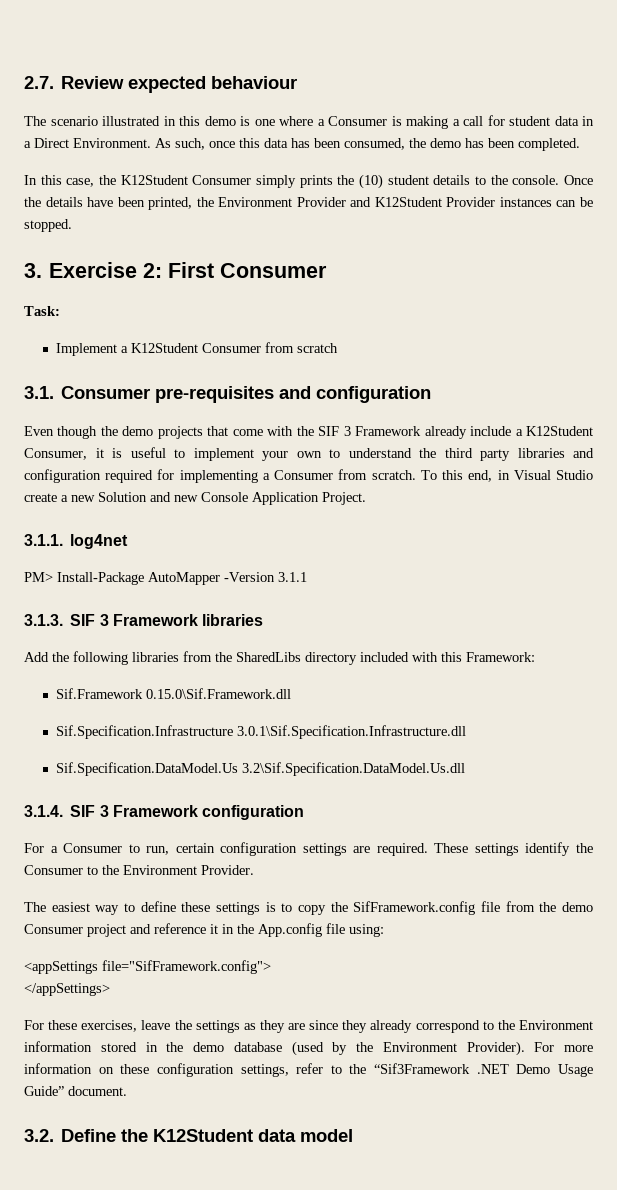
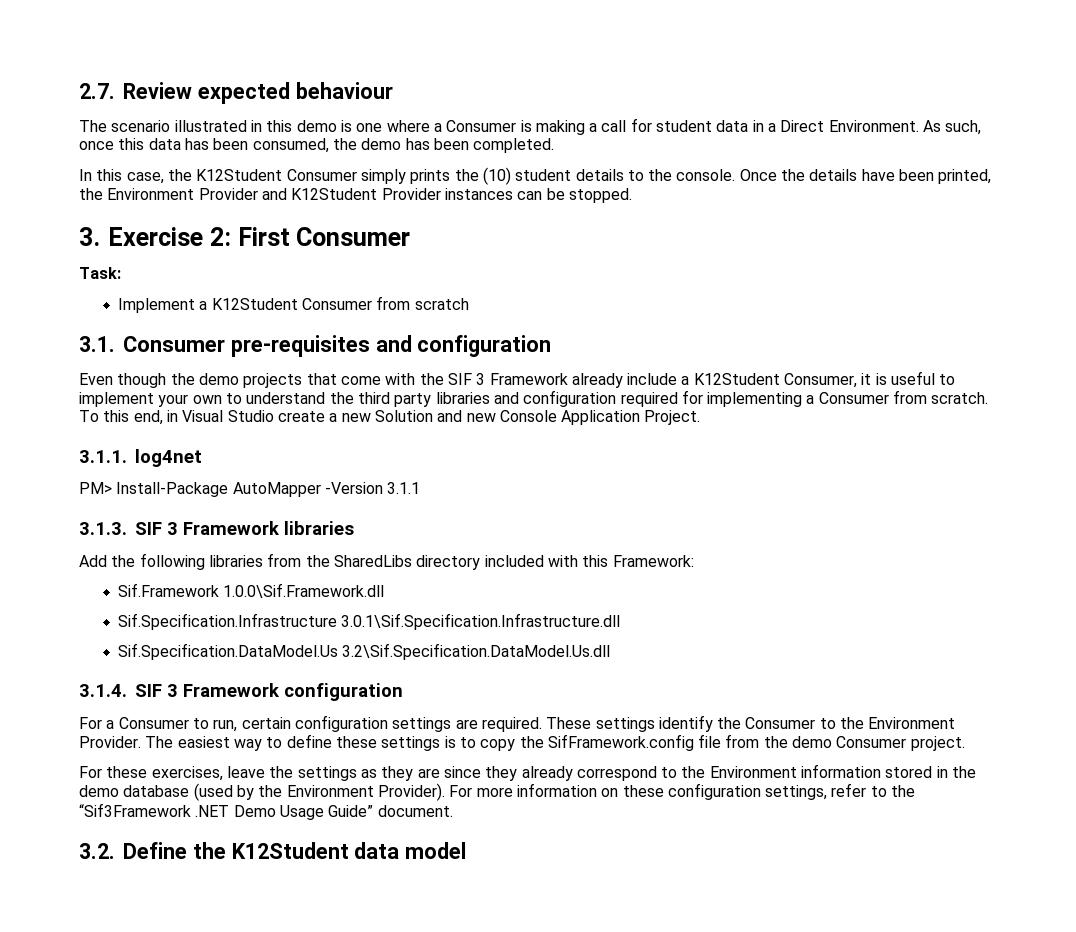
[146,688,292,699] 0.15.0\Sif.Framework.dll -> [223,583,385,598] 1.0.0\Sif.Framework.dll
(254, 870) // -> (141, 742) none
[87,923,384,937] [24,960,271,974] [24,983,110,996] project and reference it in the App.config file using: // <appSettings file="SifFramework.config"> // </appSettings> -> [910,736,965,751] project.

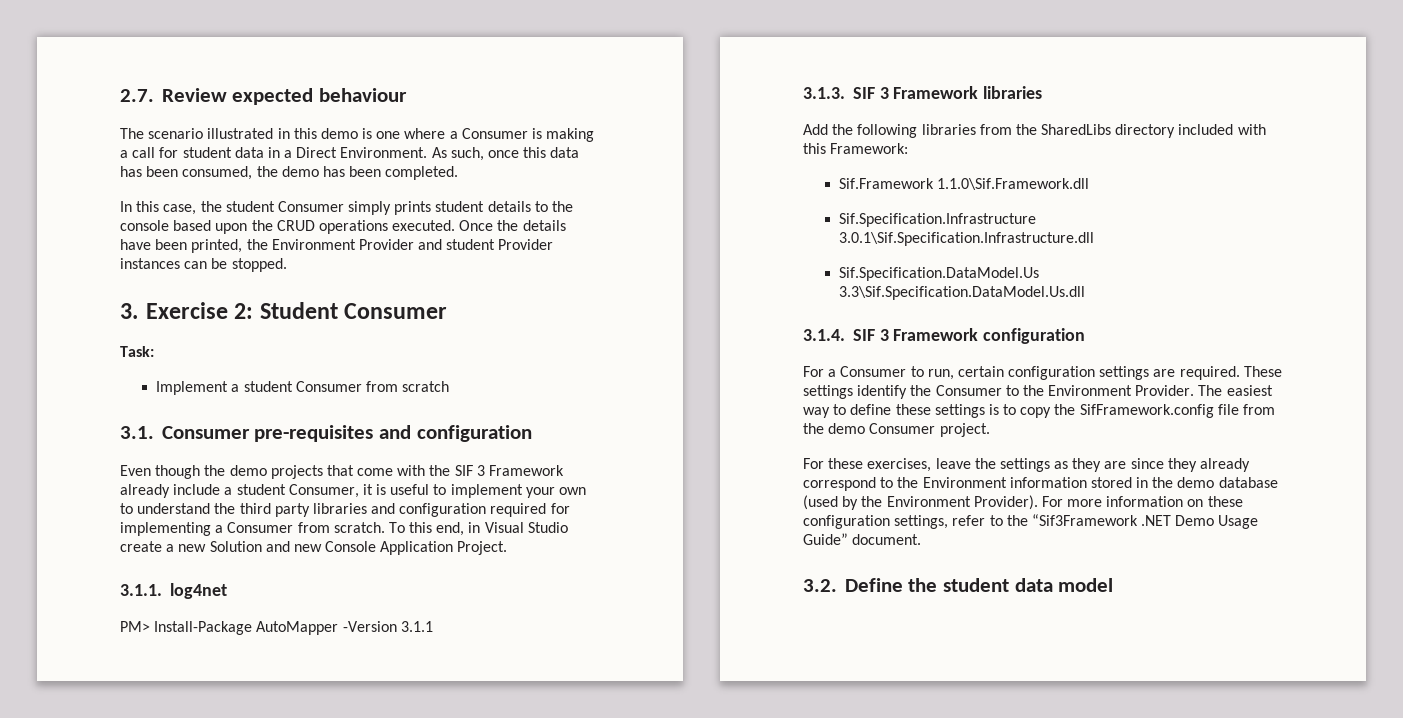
[196,169,283,181] K12Student -> [225,201,275,212] student
[454,167,511,185] the (10) -> (432, 208) none
[676,169,736,181] console. -> [120,220,456,234] console based upon the CRUD operations executed.
[291,188,378,200] K12Student -> [446,239,496,250] student
[237,227,290,246] First -> [259,302,338,319] Student
[211,298,298,310] K12Student -> [243,381,293,392] student
[693,373,780,385] K12Student -> [236,484,286,495] student
[223,583,385,598] 1.0.0\Sif.Framework.dll -> [937,178,1090,190] 1.1.0\Sif.Framework.dll
[342,643,611,660] 3.2\Sif.Specification.DataModel.Us.dll -> [839,286,1086,300] 3.3\Sif.Specification.DataModel.Us.dll
[231,842,349,859] K12Student -> [943,578,1010,592] student

